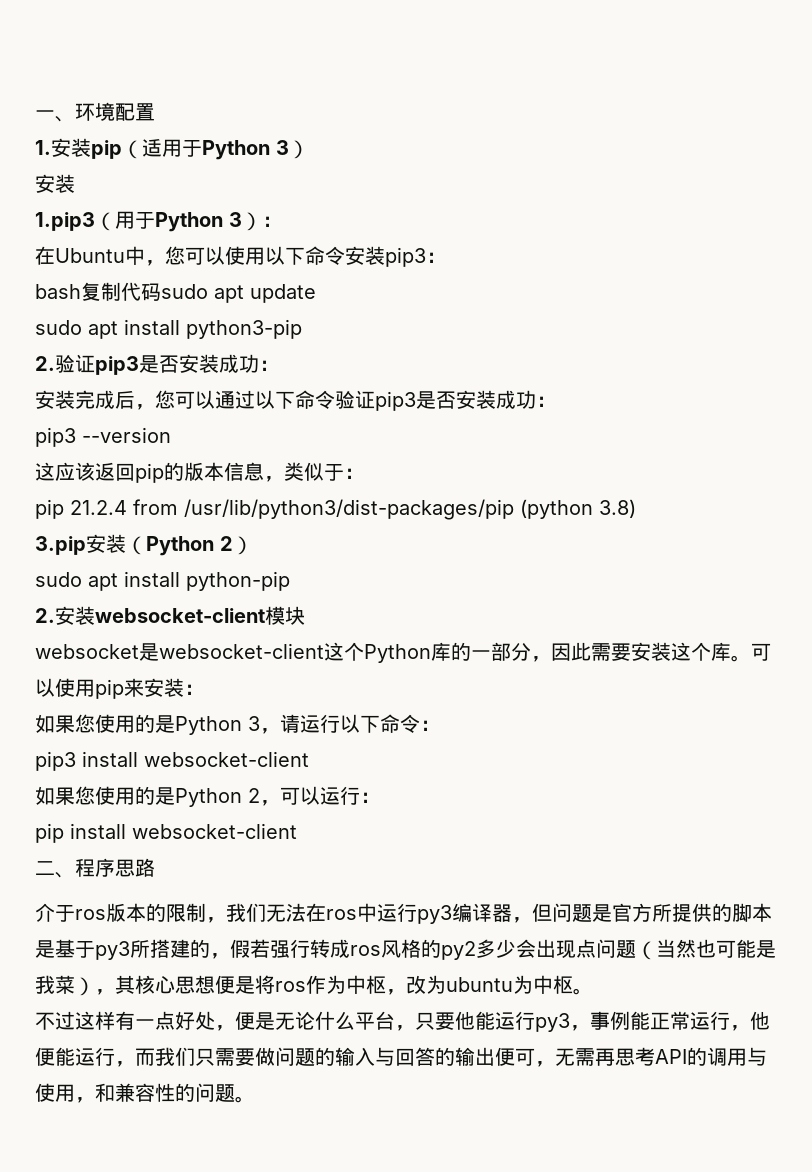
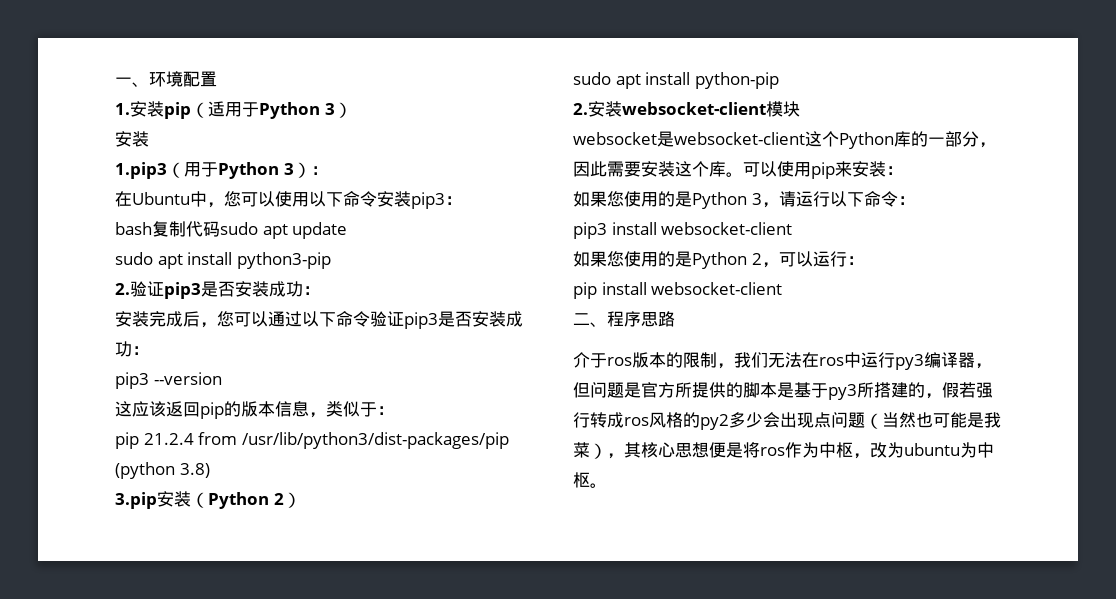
[35,1011,770,1032] [35,1047,767,1067] [35,1083,255,1103] // 不过这样有一点好处，便是无论什么平台，只要他能运行py3，事例能正常运行，他便能运行，而我们只需要做问题的输入与回答的输出便可，无需再思考API的调用与使用，和兼容性的问题。 -> (607, 485) none

